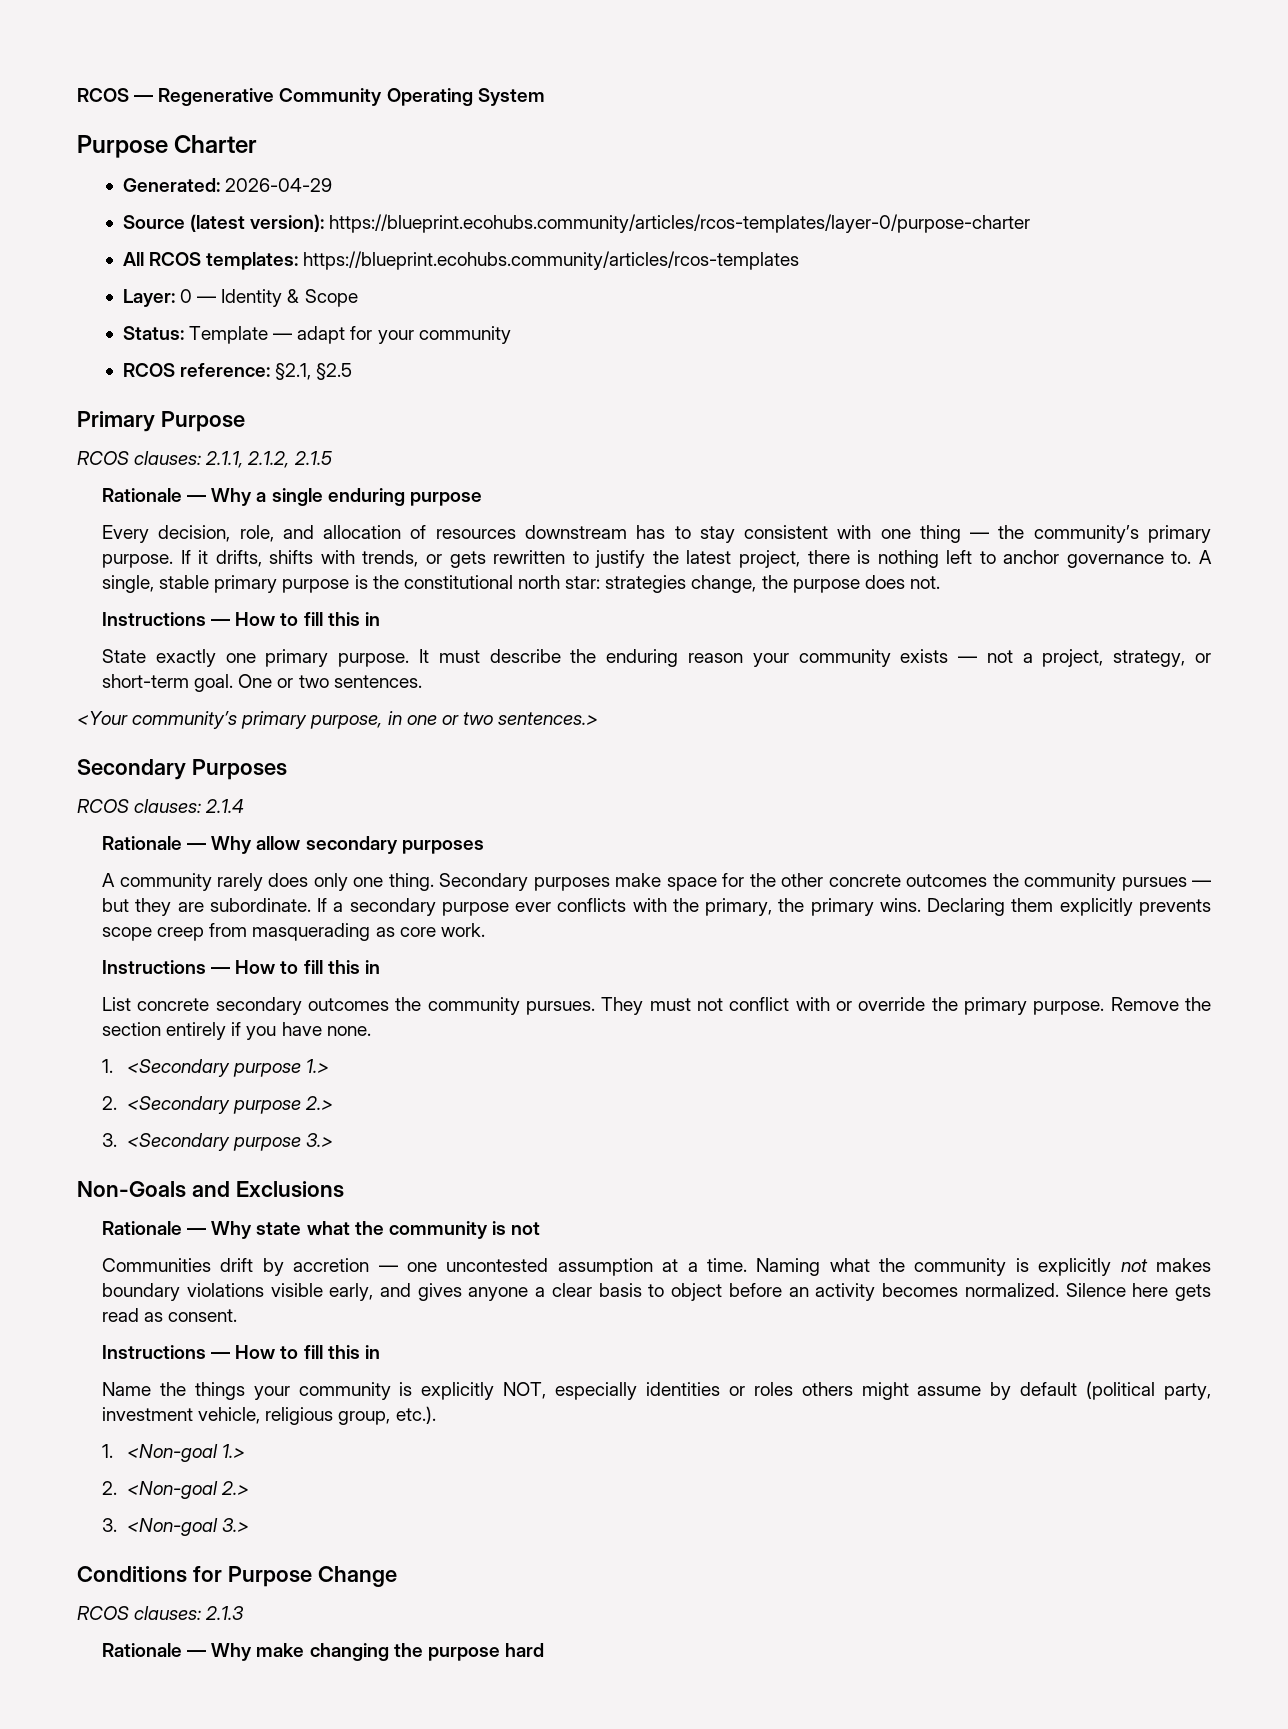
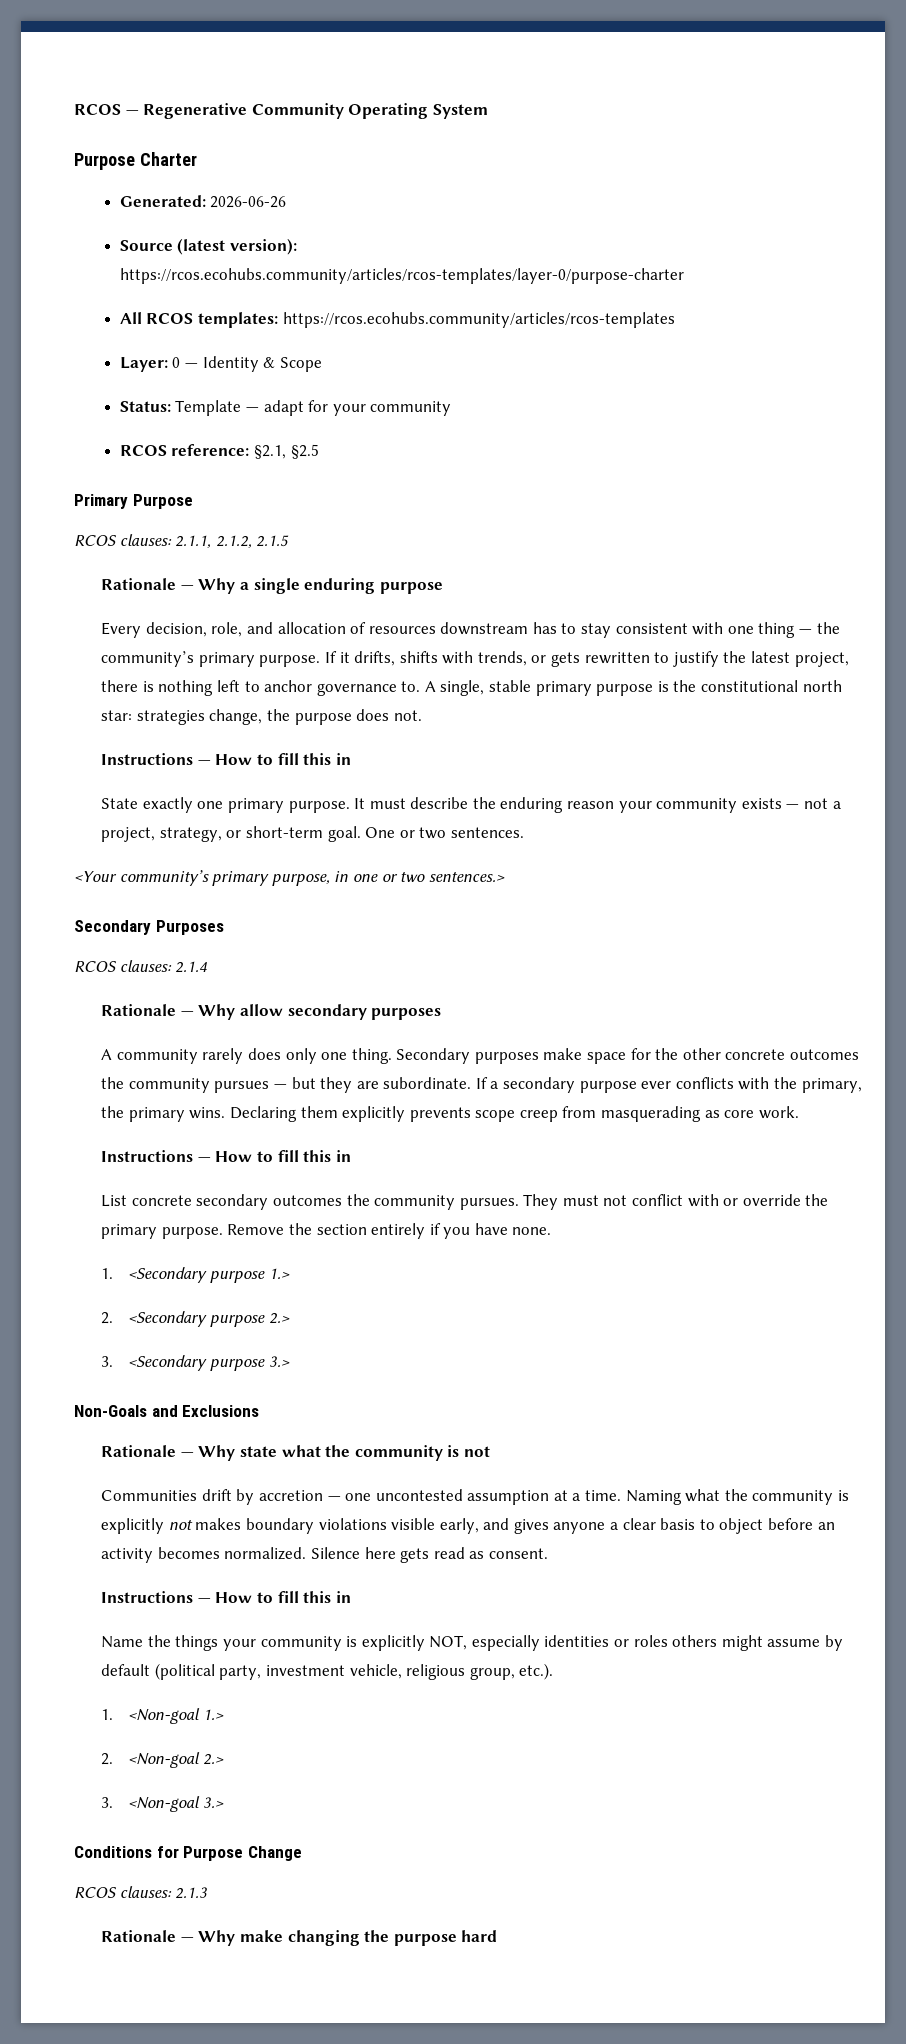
[225,178,333,192] 2026-04-29 -> [210,196,287,208] 2026-06-26
[329,214,1031,233] https://blueprint.ecohubs.community/articles/rcos-templates/layer-0/purpose-charter -> [119,268,684,284] https://rcos.ecohubs.community/articles/rcos-templates/layer-0/purpose-charter
[303,251,800,270] https://blueprint.ecohubs.community/articles/rcos-templates -> [282,312,675,328] https://rcos.ecohubs.community/articles/rcos-templates

